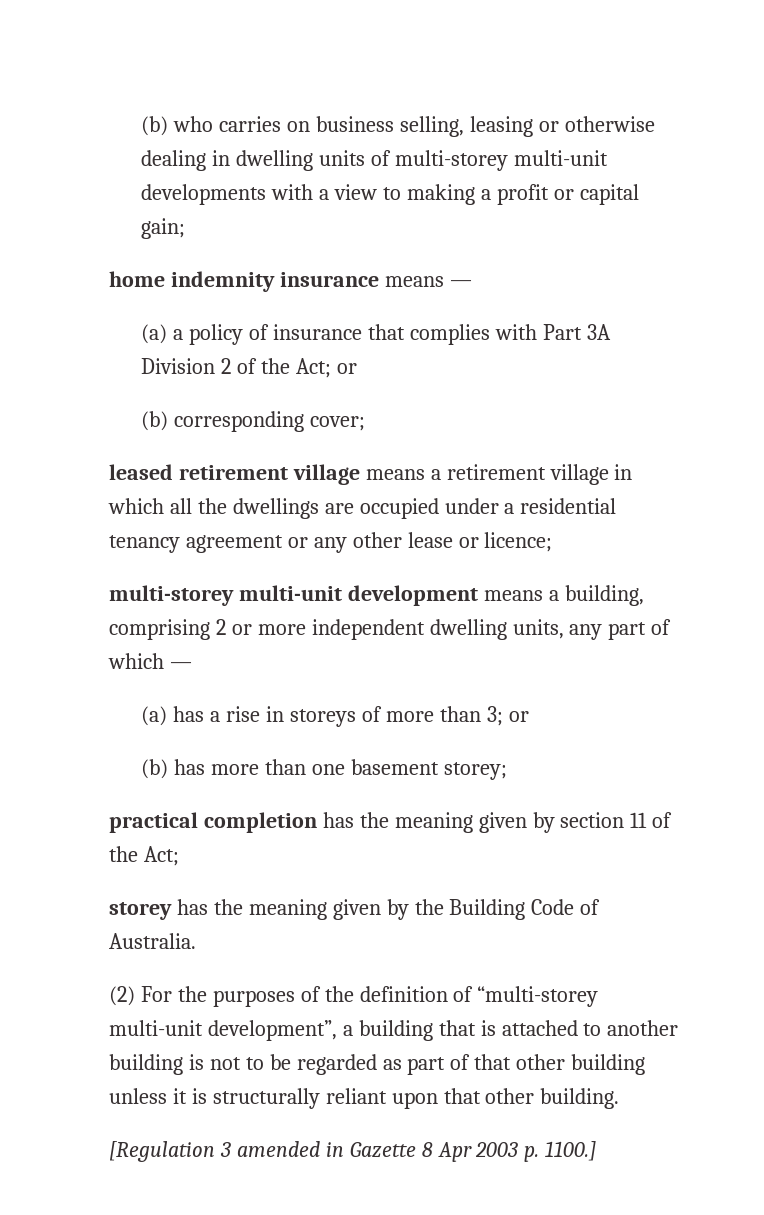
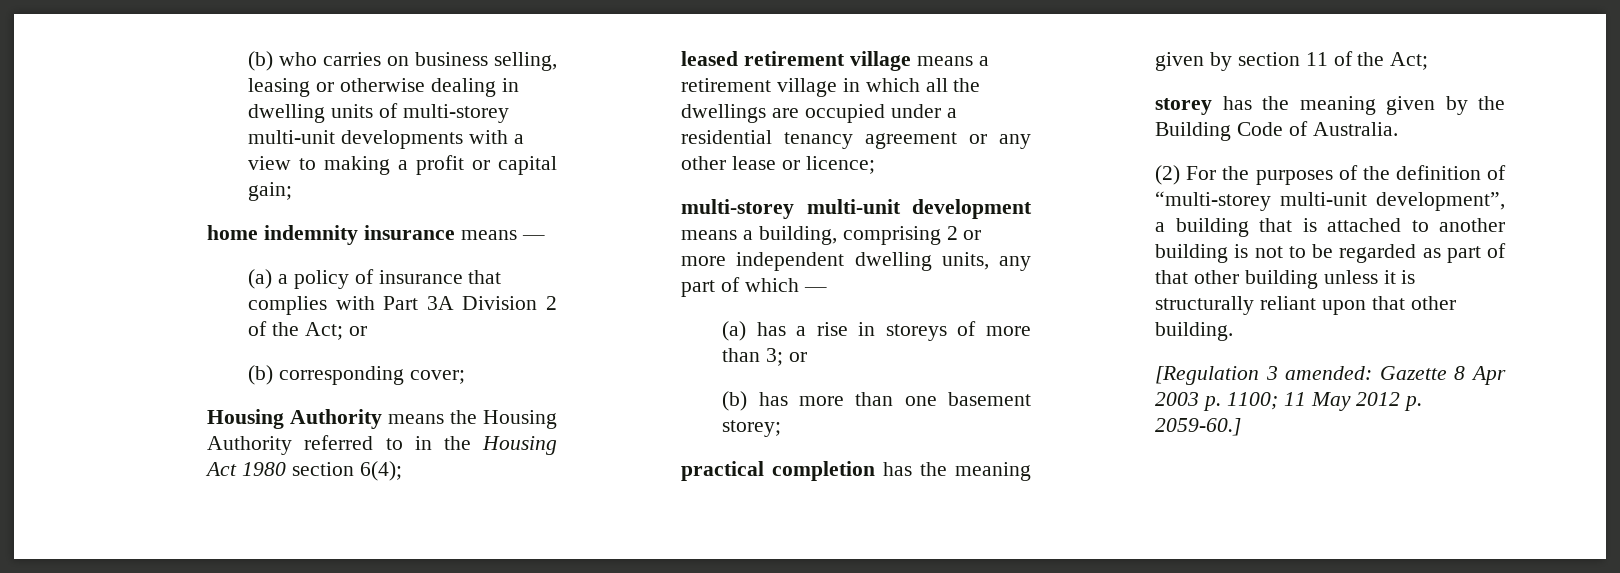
(366, 423) none -> [207,409,557,429] [207,435,557,455] [205,461,402,481] // Housing Authority means the Housing Authority referred to in the Housing Act 1980 section 6(4);
[236,1141,344,1157] amended in -> [1285,366,1373,380] amended:
[545,1141,597,1161] 1100.] -> [1226,392,1423,411] [1155,418,1242,436] 1100; 11 May 2012 p. 2059-60.]

